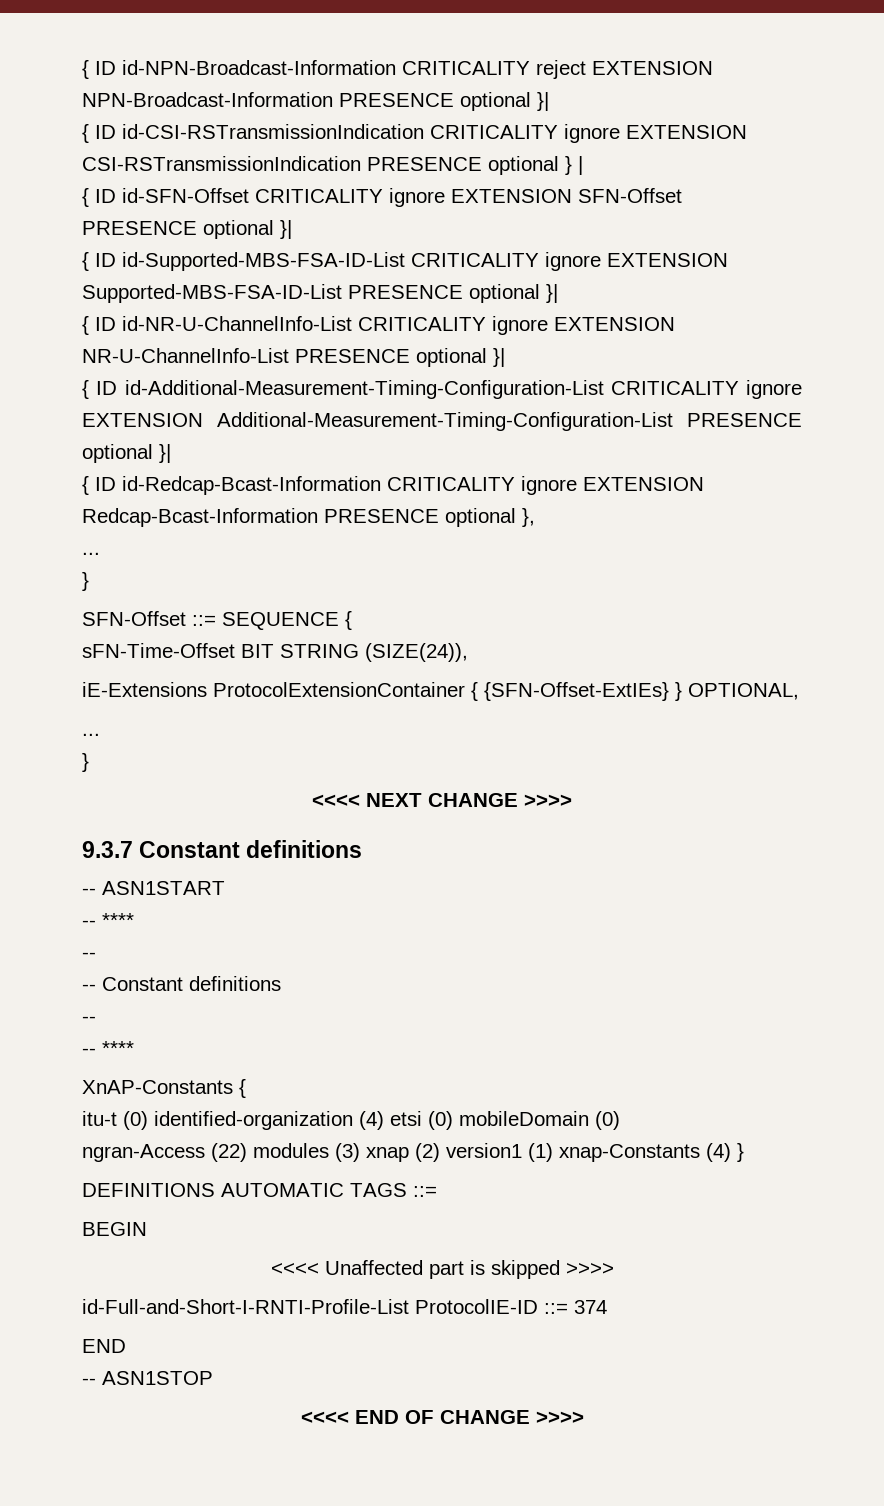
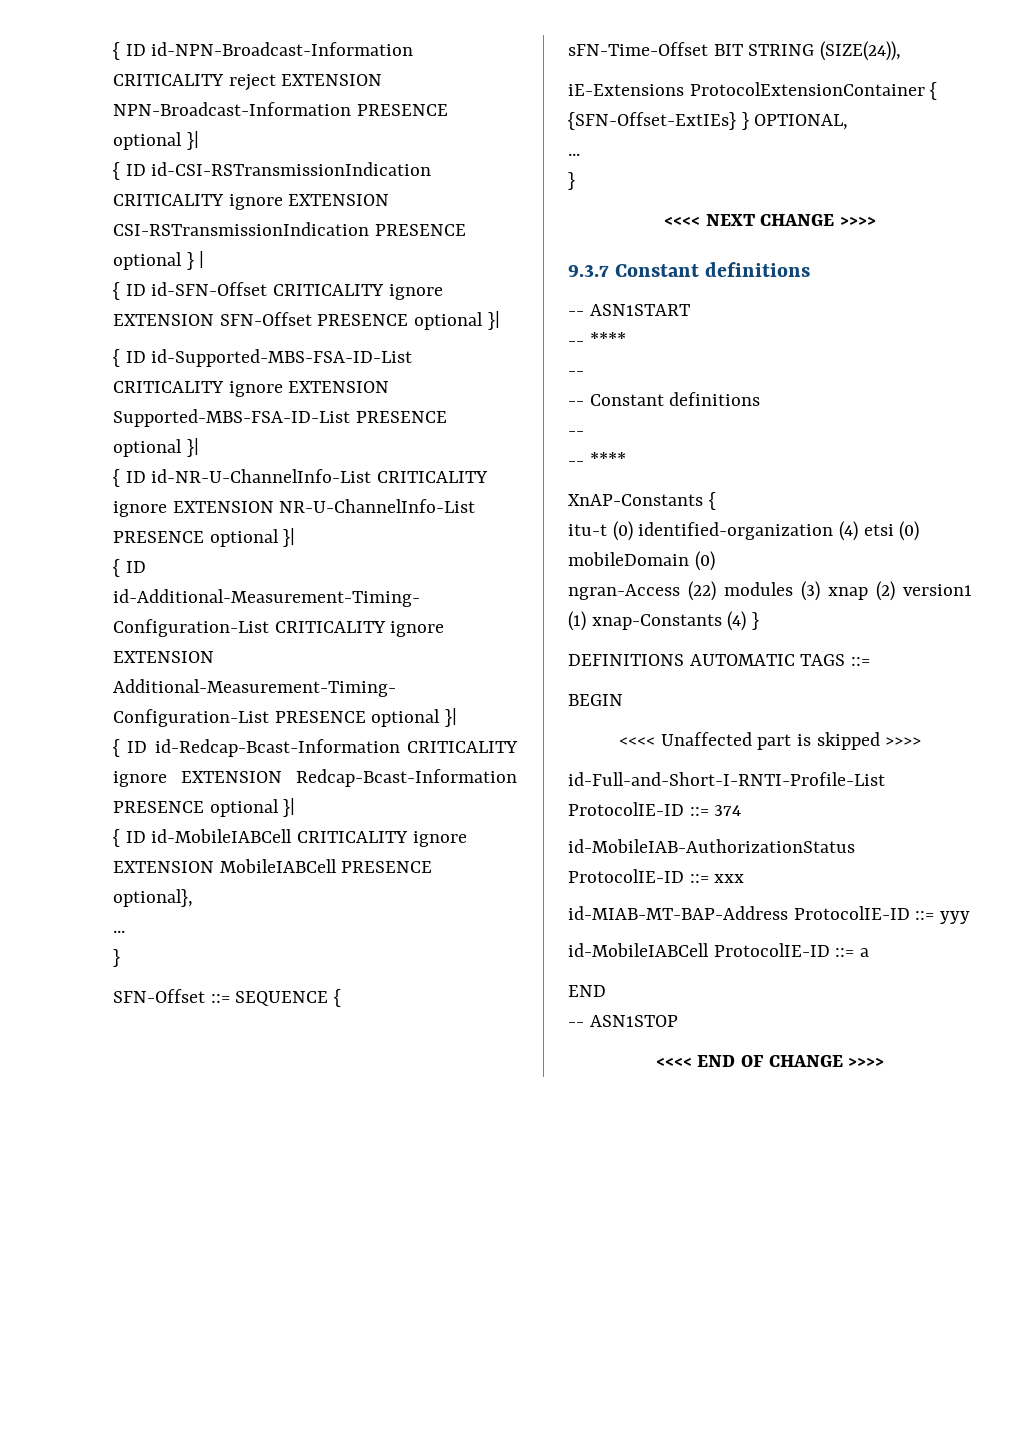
[522,508,535,527] }, -> [283,798,296,817] [113,829,467,847] [113,859,433,873] [113,889,193,907] }| // { ID id-MobileIABCell CRITICALITY ignore EXTENSION MobileIABCell PRESENCE optional},
(607, 1307) none -> [568,839,855,853] [568,869,745,883] [568,906,971,924] [568,943,870,957] // id-MobileIAB-AuthorizationStatus ProtocolIE-ID ::= xxx // id-MIAB-MT-BAP-Address ProtocolIE-ID ::= yyy // id-MobileIABCell ProtocolIE-ID ::= a

